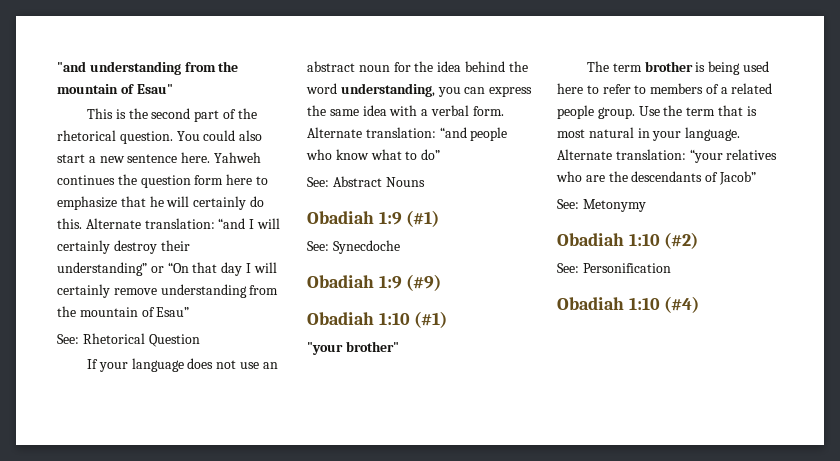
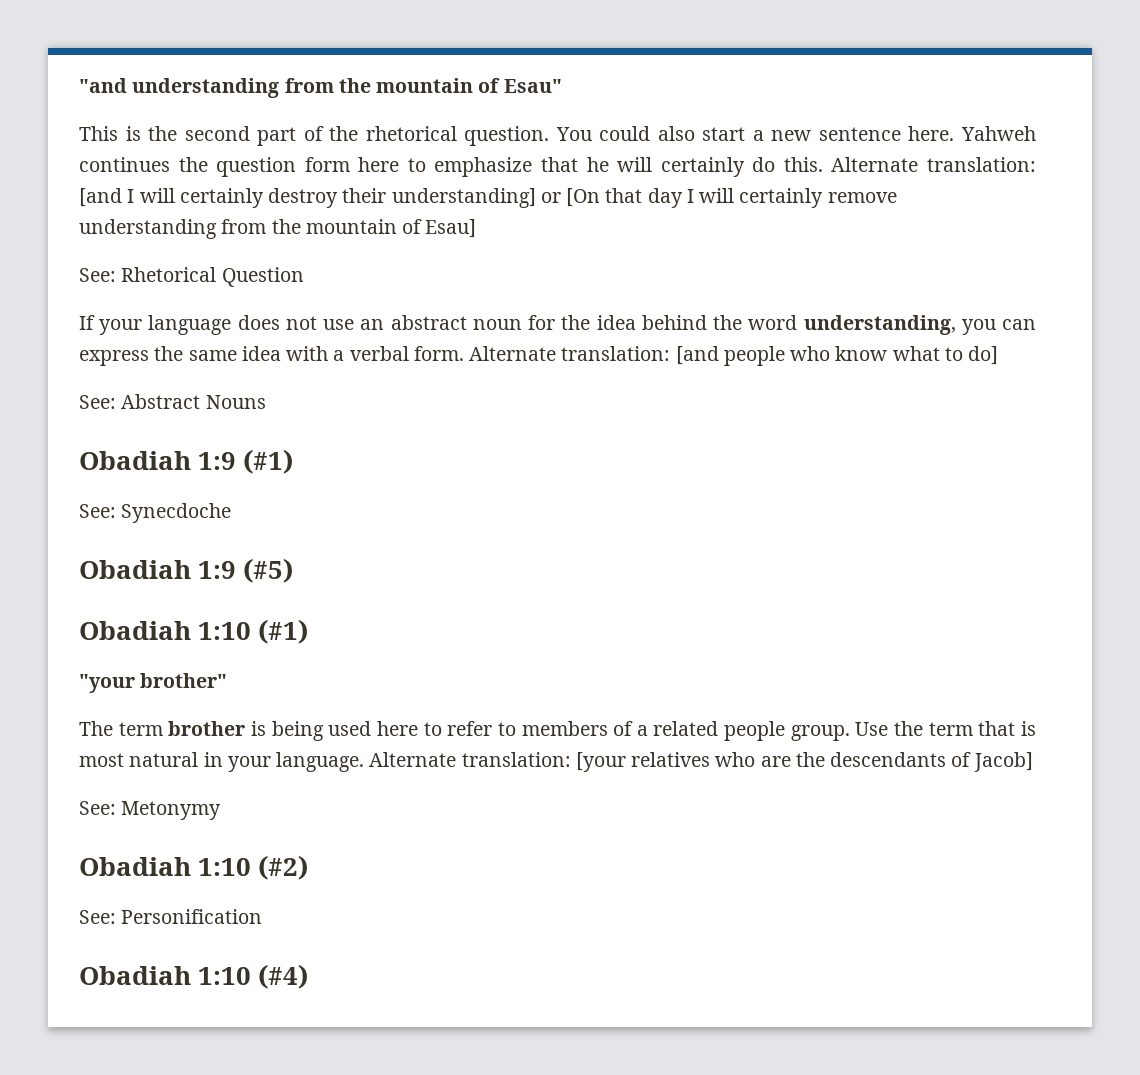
[218,218,246,229] “and -> [79,188,122,207] [and
[57,262,189,276] understanding” or “On -> [391,188,601,208] understanding] or [On
[156,307,190,317] Esau” -> [425,219,477,238] Esau]
[439,127,467,138] “and -> [675,346,719,365] [and
[421,149,441,160] do” -> [968,346,999,365] do]
[406,274,442,291] (#9) -> [243,558,294,583] (#5)
[689,149,723,163] “your -> [575,752,626,772] [your
[718,171,756,185] Jacob” -> [973,752,1033,772] Jacob]

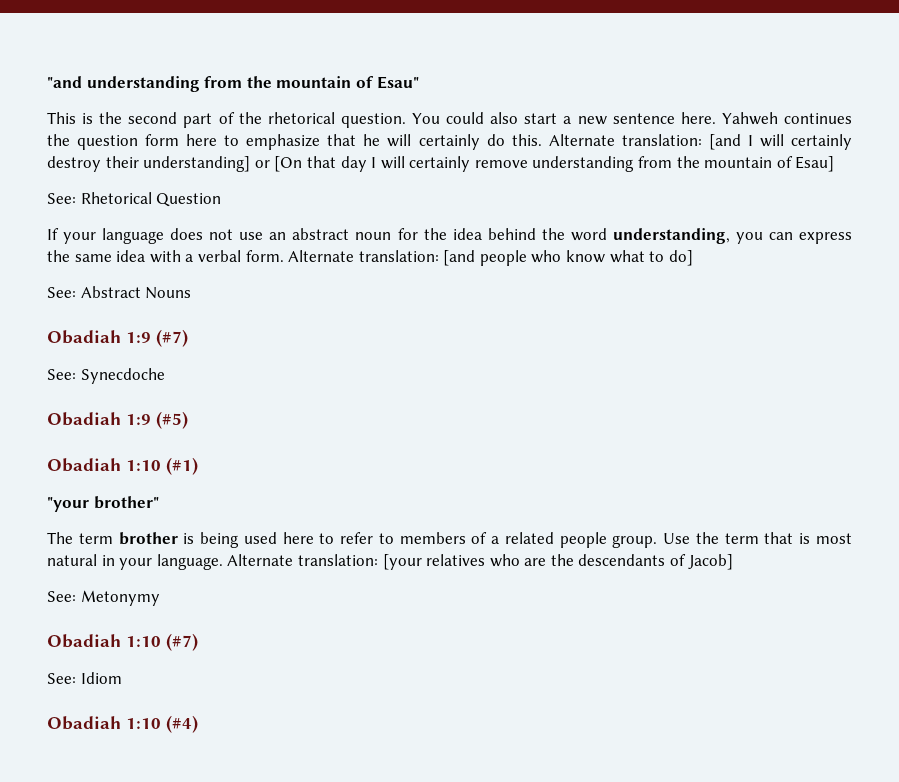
[243,449,294,474] (#1) -> [156,329,188,347] (#7)
[258,855,309,880] [79,909,263,924] (#2) // See: Personification -> [166,633,198,651] [47,672,122,684] (#7) // See: Idiom

